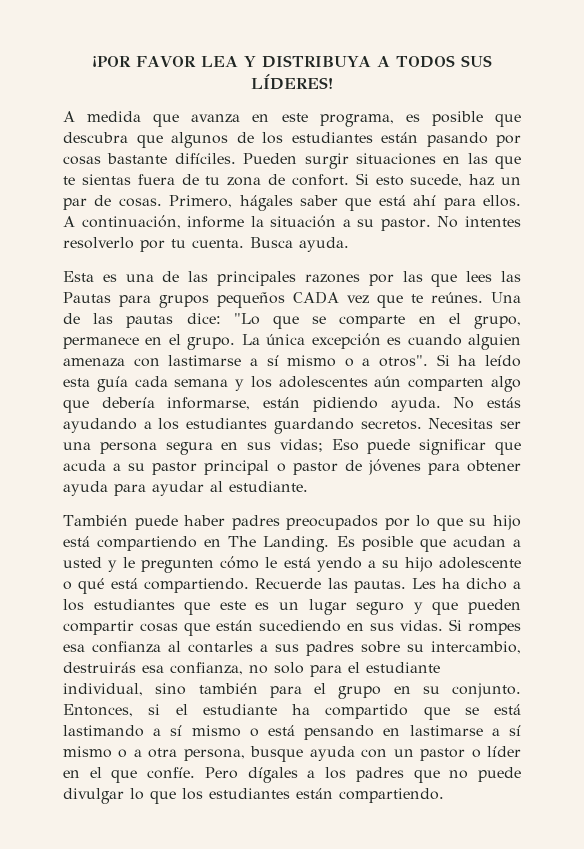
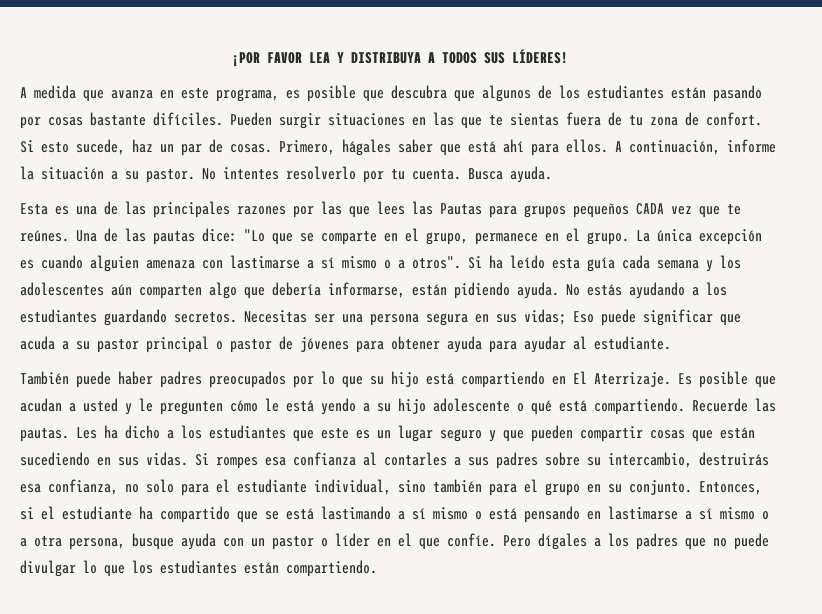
[228,536,330,552] The Landing. -> [573,371,671,387] El Aterrizaje.

